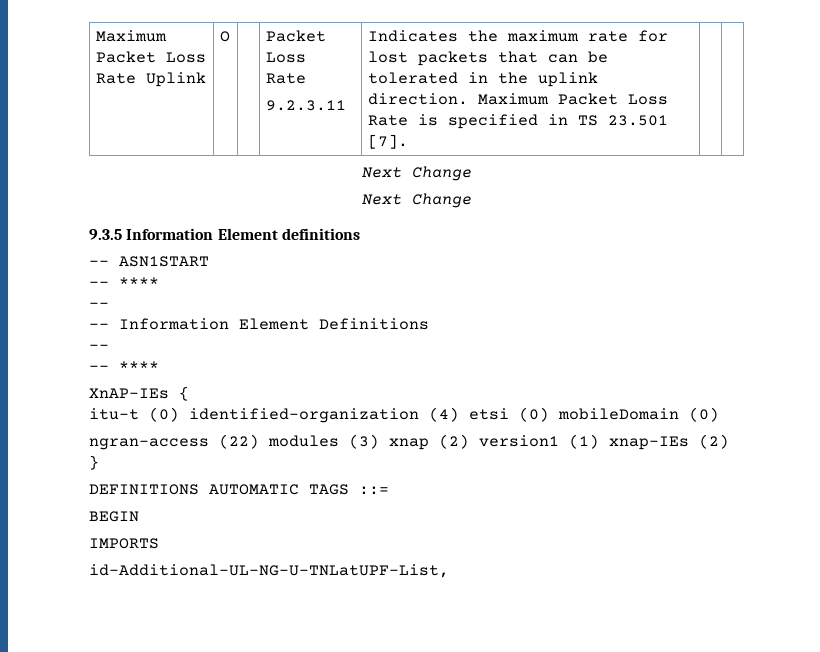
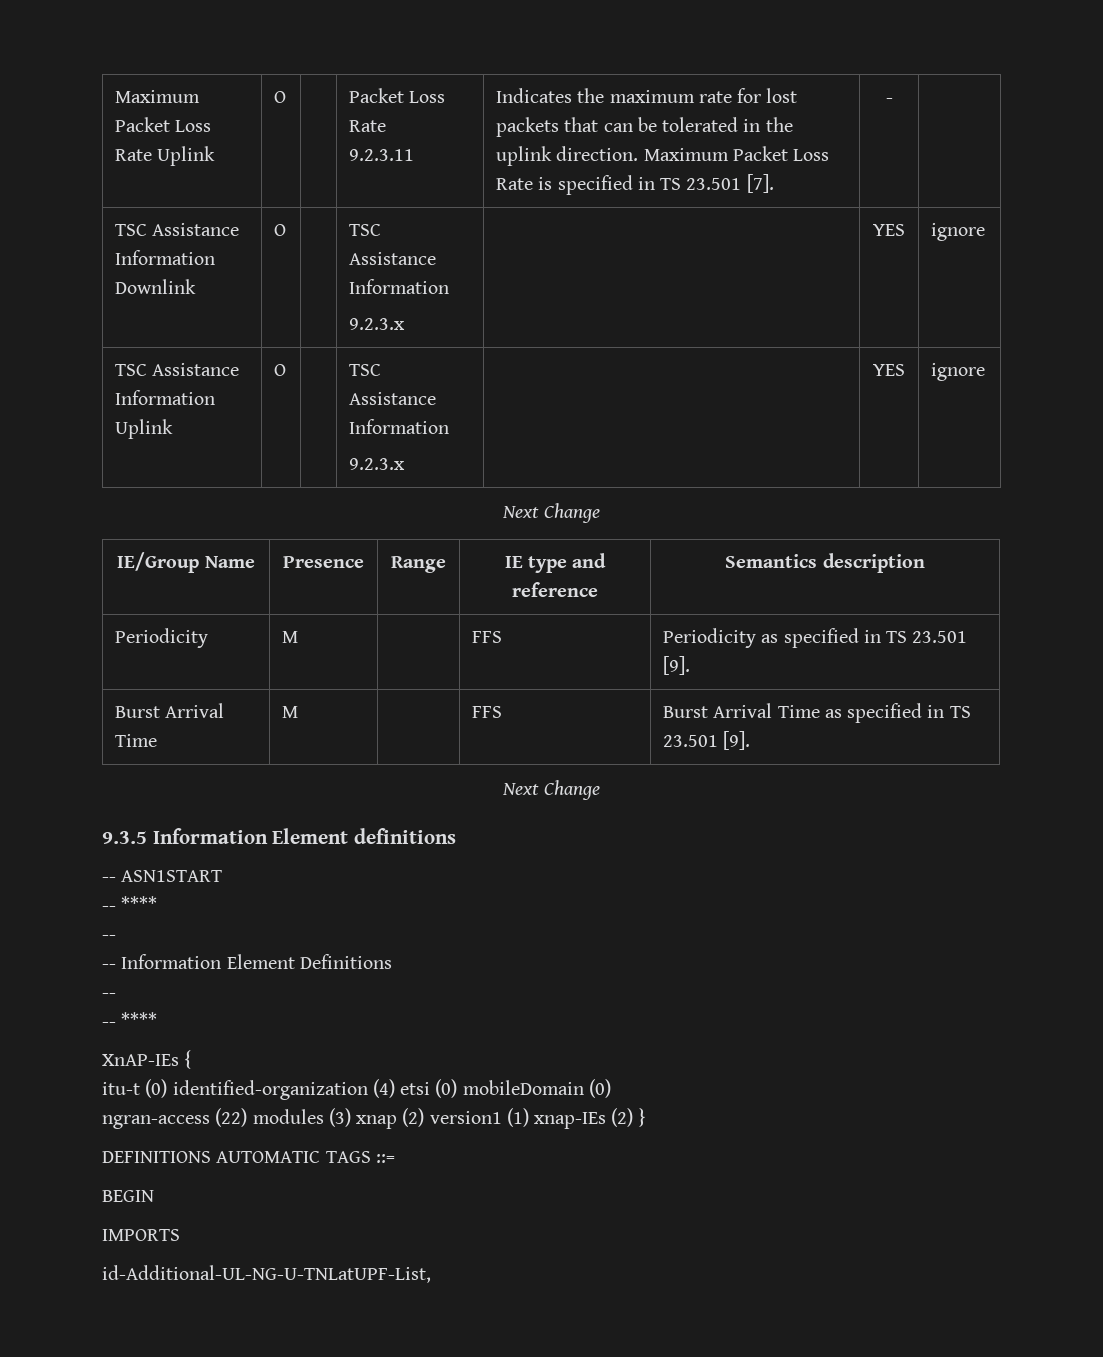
[361,166,472,181] | // Next Change -> [885,98,893,103] [115,223,240,236] [115,250,216,265] [115,279,197,294] [274,224,287,236] [349,224,382,236] [349,252,437,265] [349,279,450,294] [349,318,406,330] [873,224,905,236] [931,223,986,241] [115,363,240,376] [115,390,216,405] [115,419,174,439] [274,364,287,376] [349,364,382,376] [349,392,437,405] [349,419,450,434] [349,458,406,470] [873,364,905,376] [931,363,986,381] [502,503,600,523] [117,552,255,573] [283,556,364,568] [391,556,446,573] [504,553,607,573] [512,582,598,597] [725,553,925,573] [115,628,209,648] [282,631,299,643] [472,631,503,643] [663,628,968,648] [663,656,691,675] [115,703,225,718] [115,734,158,747] [282,706,299,718] [472,706,503,718] [663,703,971,723] [663,731,751,750] - | // TSC Assistance Information Downlink | O | | TSC Assistance Information // 9.2.3.x | | YES | ignore // TSC Assistance Information Uplink | O | | TSC Assistance Information // 9.2.3.x | | YES | ignore // Next Change // IE/Group Name | Presence | Range | IE type and reference | Semantics description // Periodicity | M | | FFS | Periodicity as specified in TS 23.501 [9]. // Burst Arrival Time | M | | FFS | Burst Arrival Time as specified in TS 23.501 [9].

